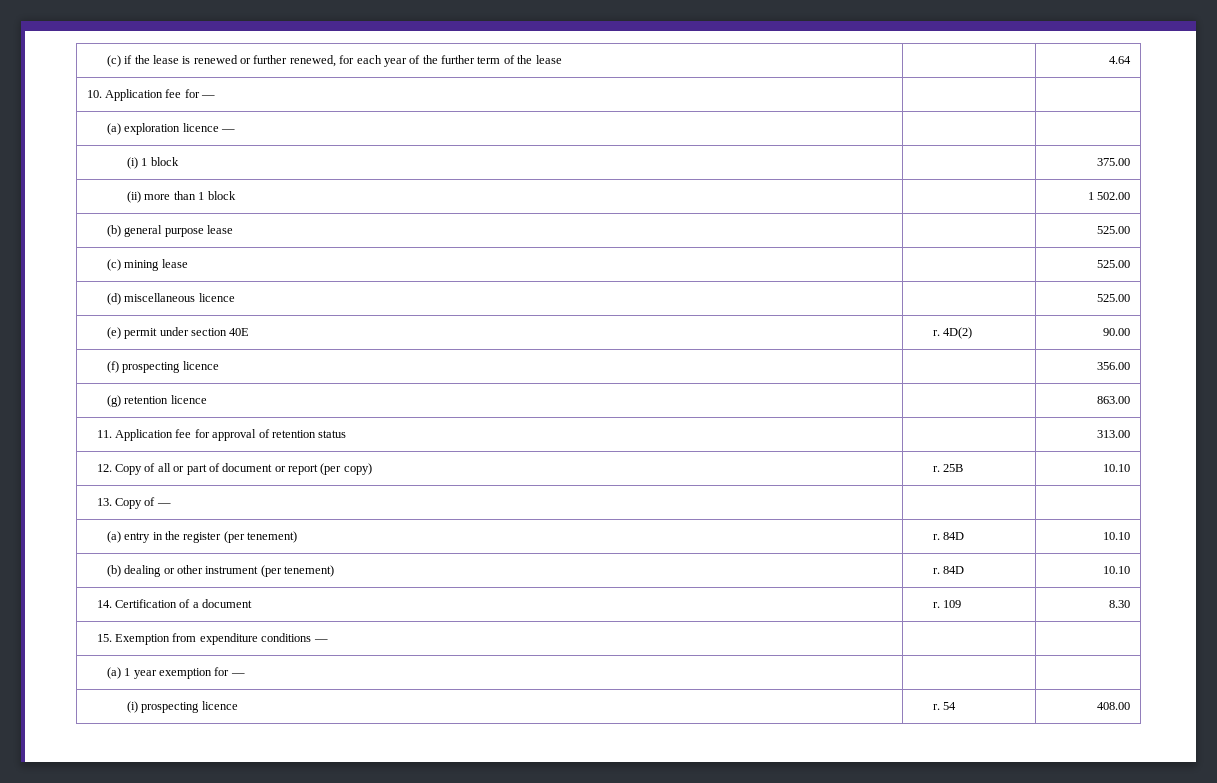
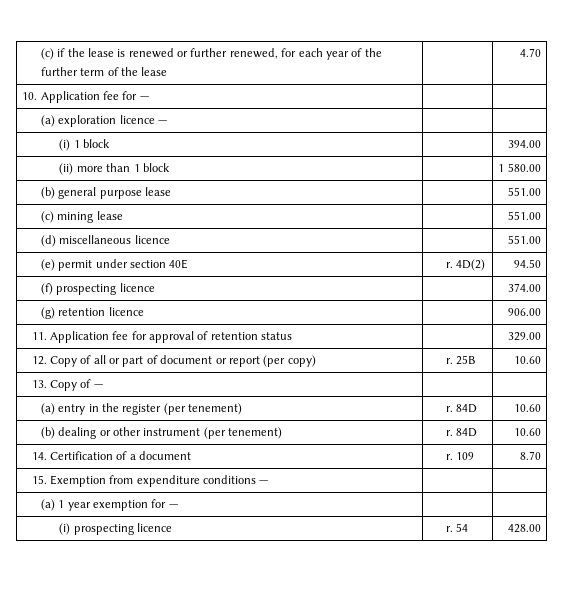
[1109,56,1132,64] 4.64 -> [519,48,541,57] 4.70
[1097,158,1131,166] 375.00 -> [507,140,541,148] 394.00
[1097,192,1131,200] 502.00 -> [507,163,541,172] 580.00
[1097,226,1131,234] 525.00 -> [507,187,541,196] 551.00
[1097,260,1131,268] 525.00 -> [507,211,541,220] 551.00
[1097,294,1131,302] 525.00 -> [507,235,541,244] 551.00
[1103,328,1131,336] 90.00 -> [513,259,541,268] 94.50
[1097,362,1131,370] 356.00 -> [507,283,541,292] 374.00
[1097,396,1131,404] 863.00 -> [507,308,541,316] 906.00
[1097,430,1131,438] 313.00 -> [507,332,541,341] 329.00
[1103,464,1131,472] 10.10 -> [513,356,541,364] 10.60
[1103,532,1131,540] 10.10 -> [513,404,541,412] 10.60
[1103,566,1131,574] 10.10 -> [513,428,541,436] 10.60
[1109,600,1131,608] 8.30 -> [519,451,541,460] 8.70
[1097,702,1131,710] 408.00 -> [507,524,541,533] 428.00

